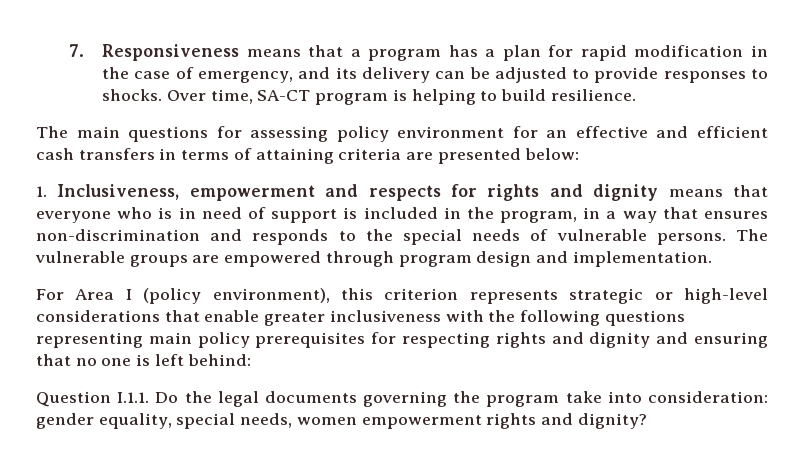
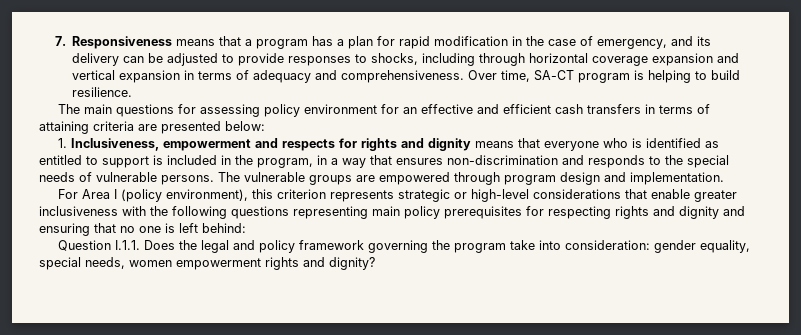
[102,89,163,101] shocks. -> [370,53,739,66] [71,70,464,83] shocks, including through horizontal coverage expansion and vertical expansion in terms of adequacy and comprehensiveness.
[178,207,266,219] in need of -> [646,138,720,148] [39,155,98,165] identified as entitled to
[155,392,179,403] Do -> [144,240,176,250] Does
[264,391,357,403] documents -> [233,240,365,253] and policy framework

